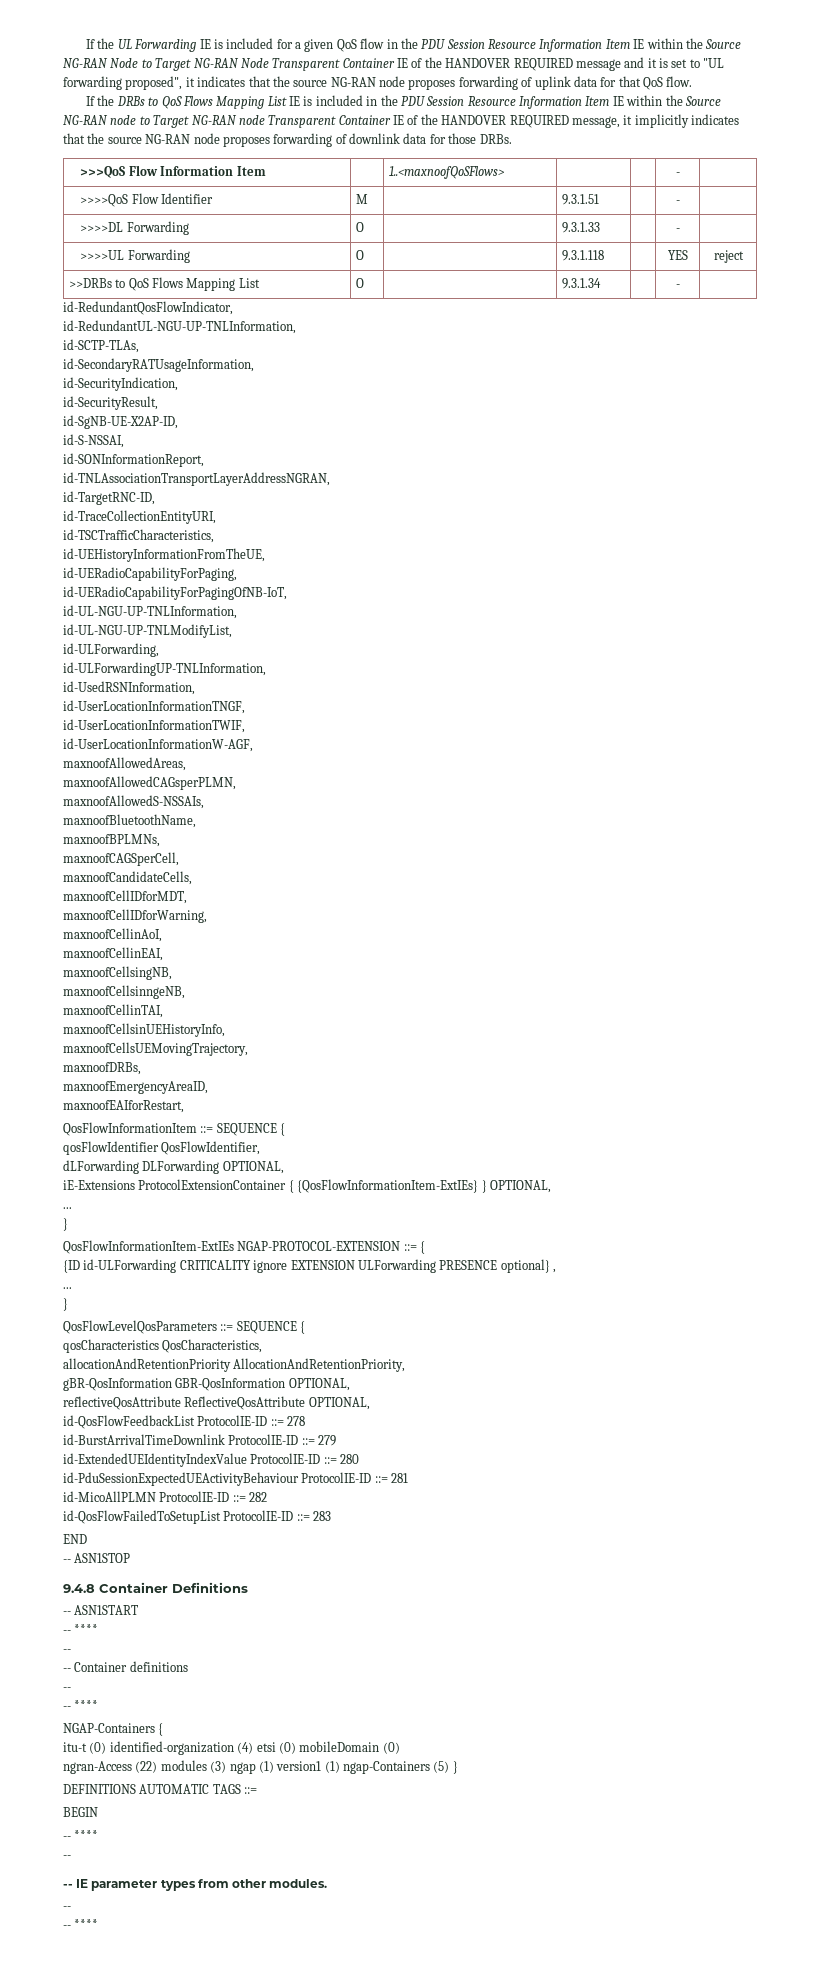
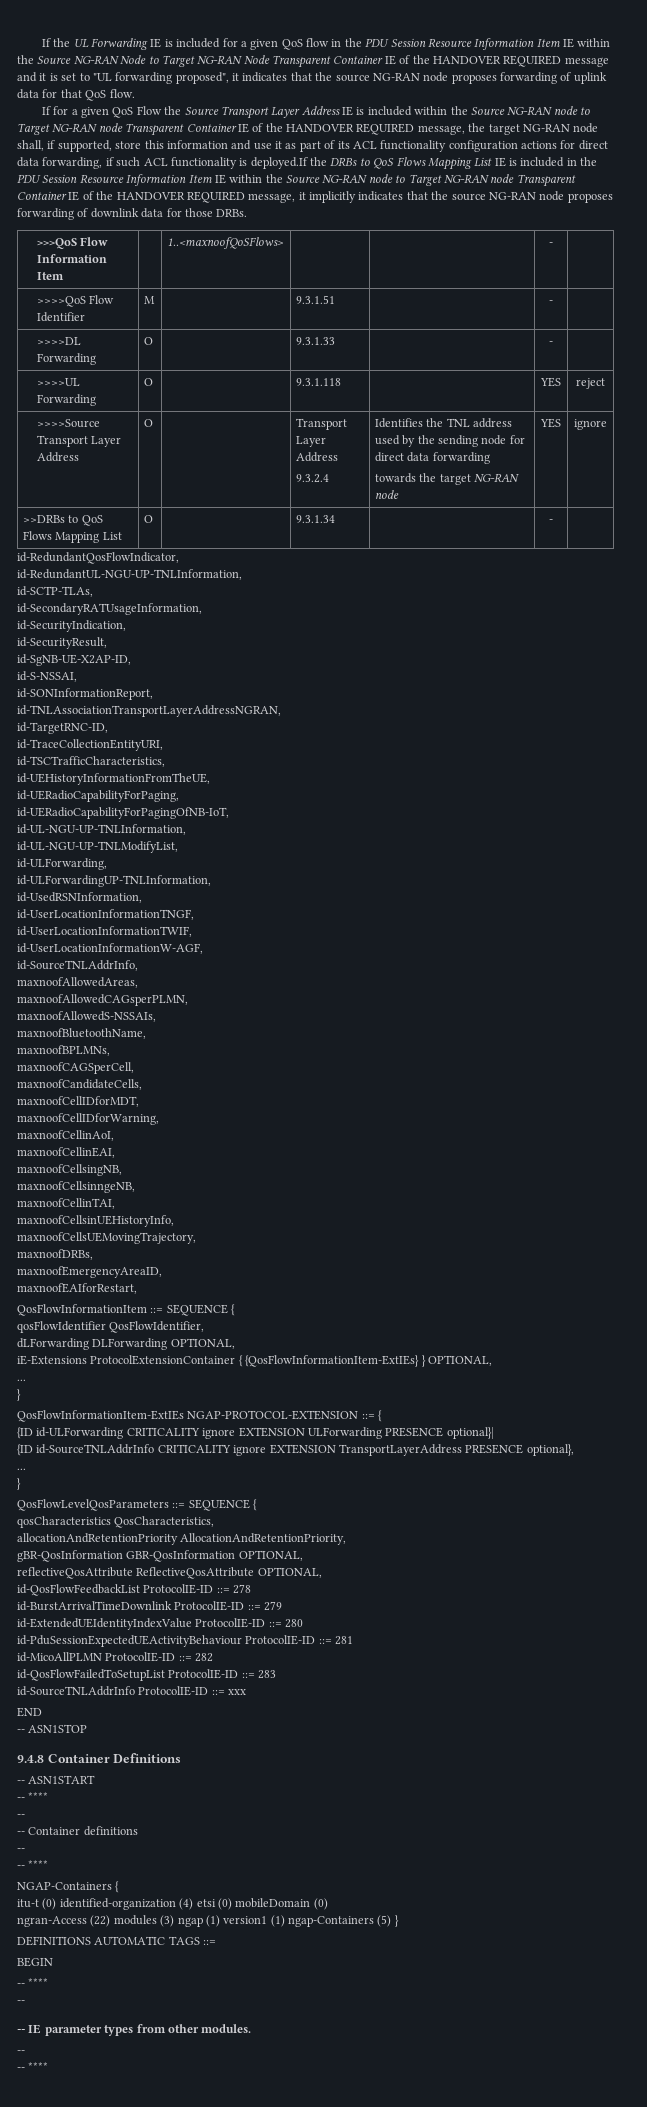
(96, 101) none -> [53,106,591,119] [17,123,599,136] [17,140,608,152] [17,157,308,169] for a given QoS Flow the Source Transport Layer Address IE is included within the Source NG-RAN node to Target NG-RAN node Transparent Container IE of the HANDOVER REQUIRED message, the target NG-RAN node shall, if supported, store this information and use it as part of its ACL functionality configuration actions for direct data forwarding, if such ACL functionality is deployed.If
(744, 256) none -> [36,419,100,428] [36,435,122,447] [36,452,79,462] [143,419,153,427] [295,418,347,430] [295,436,326,447] [295,452,338,462] [295,474,329,483] [374,418,513,428] [374,435,525,447] [374,452,490,464] [374,473,520,485] [374,490,399,499] [540,418,561,428] [574,419,607,430] // >>>>Source Transport Layer Address | O | | Transport Layer Address // 9.3.2.4 | Identifies the TNL address used by the sending node for direct data forwarding // towards the target NG-RAN node | YES | ignore
(253, 745) none -> [17,960,138,971] // id-SourceTNLAddrInfo,
[500,1259,556,1273] optional} , -> [446,1427,494,1439] [17,1444,574,1456] optional}| // {ID id-SourceTNLAddrInfo CRITICALITY ignore EXTENSION TransportLayerAddress PRESENCE optional},
(332, 1516) none -> [17,1686,247,1696] // id-SourceTNLAddrInfo ProtocolIE-ID ::= xxx

